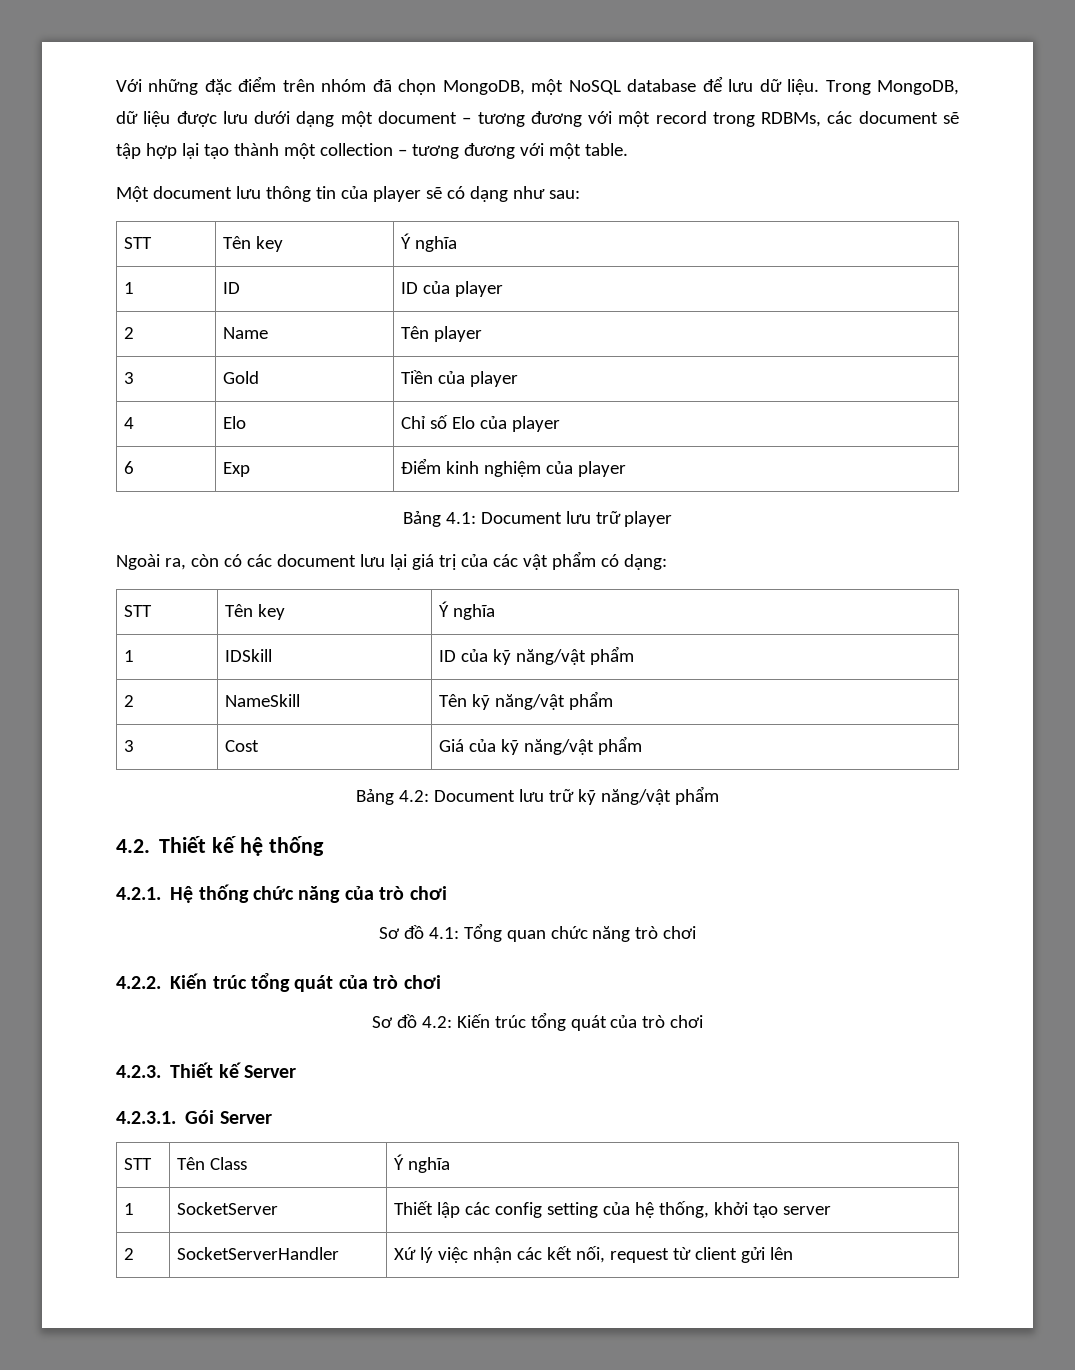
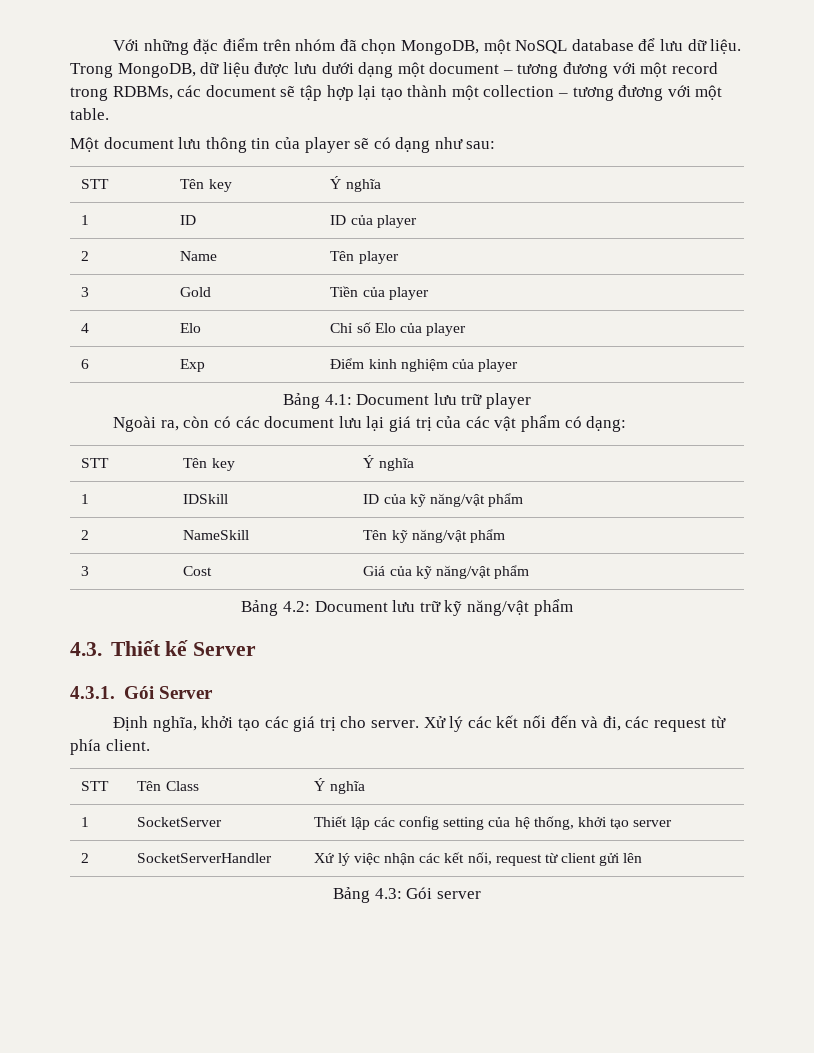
[116,836,324,856] [116,884,447,903] [378,923,697,942] [116,973,441,992] [371,1012,704,1031] [116,1062,297,1078] [116,1111,176,1124] 4.2. Thiết kế hệ thống // 4.2.1. Hệ thống chức năng của trò chơi // Sơ đồ 4.1: Tổng quan chức năng trò chơi // 4.2.2. Kiến trúc tổng quát của trò chơi // Sơ đồ 4.2: Kiến trúc tổng quát của trò chơi // 4.2.3. Thiết kế Server // 4.2.3.1. -> [70,640,257,656] [70,686,115,699] 4.3. Thiết kế Server // 4.3.1.
(272, 1117) none -> [113,715,726,732] [70,739,150,755] // Định nghĩa, khởi tạo các giá trị cho server. Xử lý các kết nối đến và đi, các request từ phía client.
(793, 1253) none -> [333,887,481,903] // Bảng 4.3: Gói server

